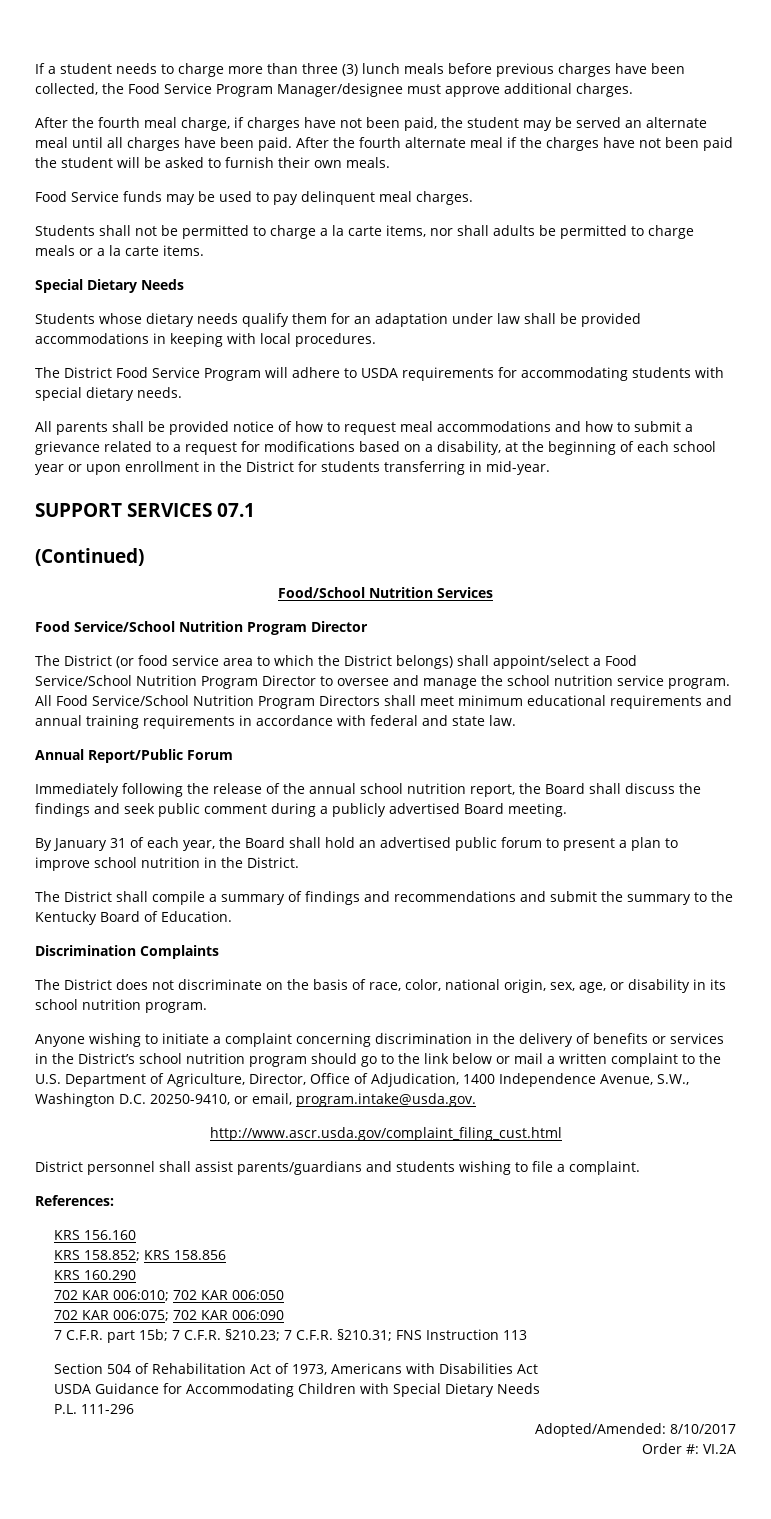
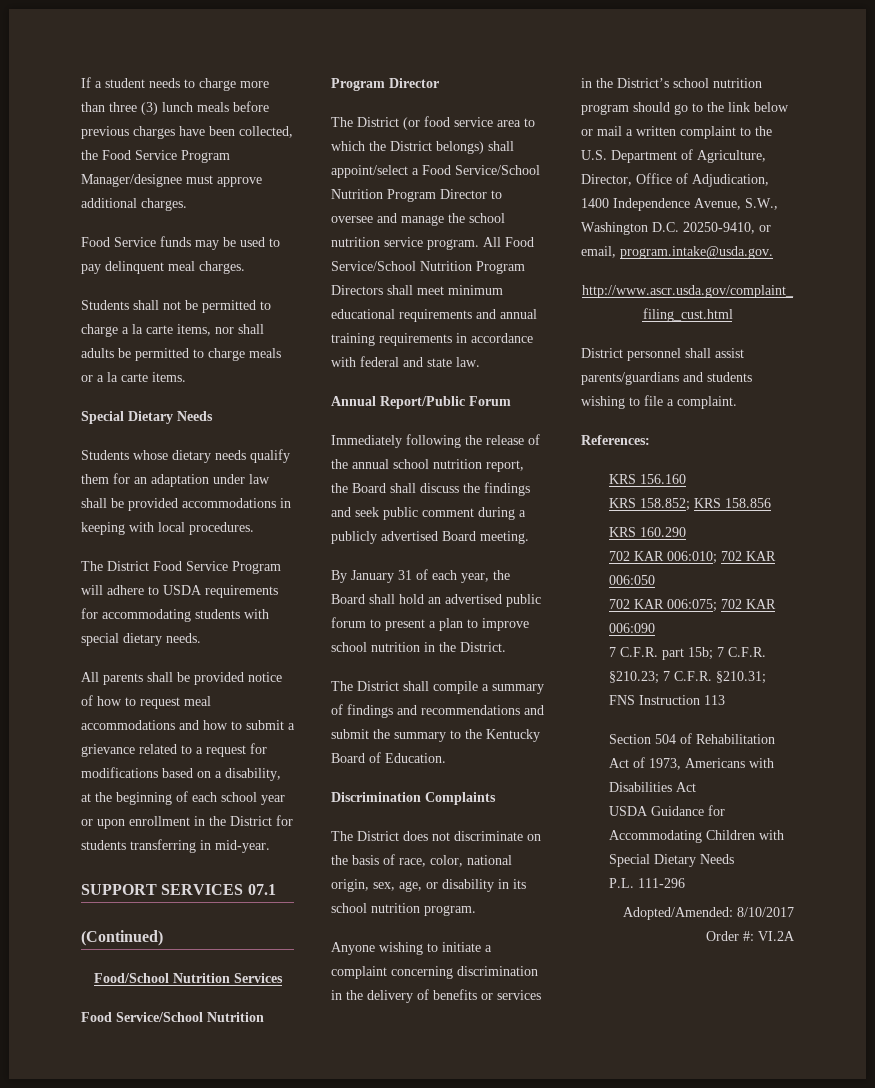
[35,117,707,131] [35,137,733,151] [35,157,390,168] // After the fourth meal charge, if charges have not been paid, the student may be served an alternate meal until all charges have been paid. After the fourth alternate meal if the charges have not been paid the student will be asked to furnish their own meals. -> (187, 204) none

